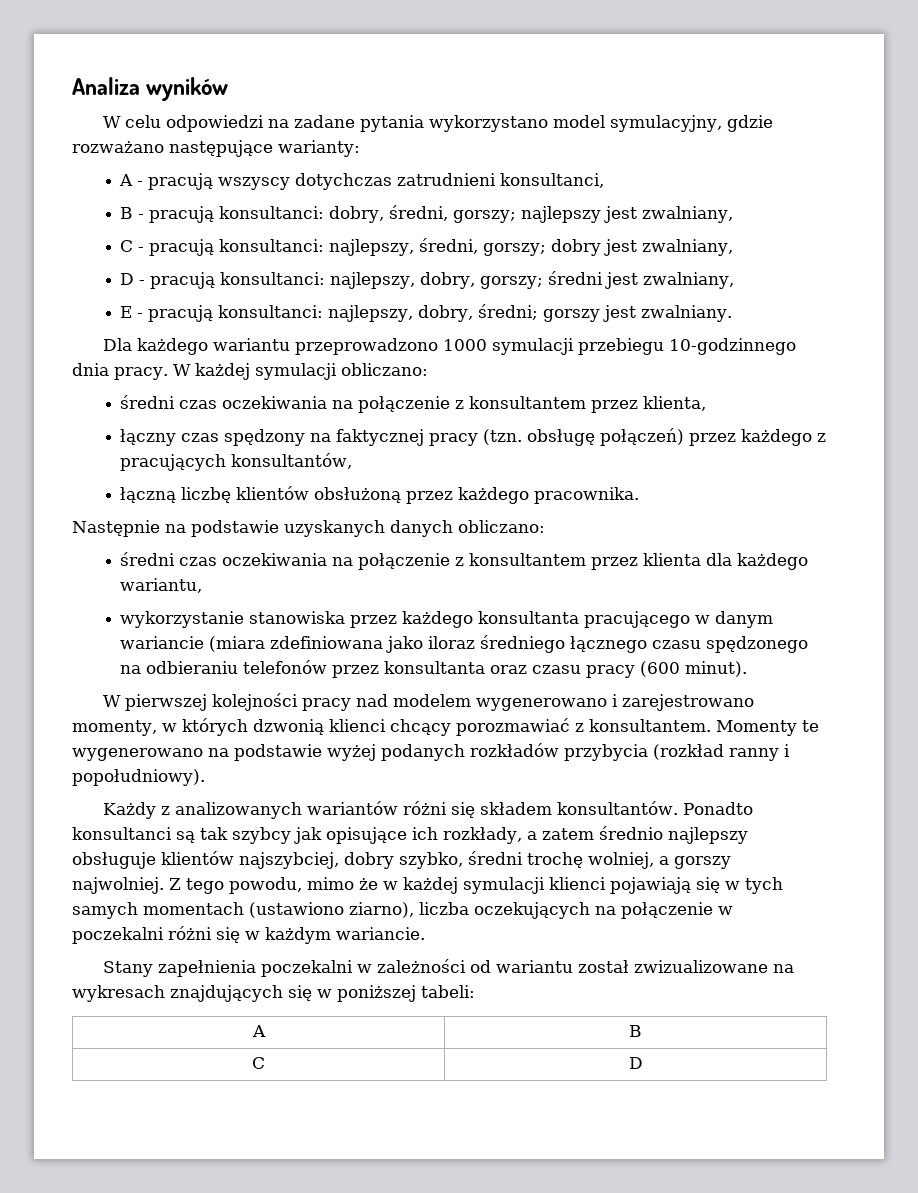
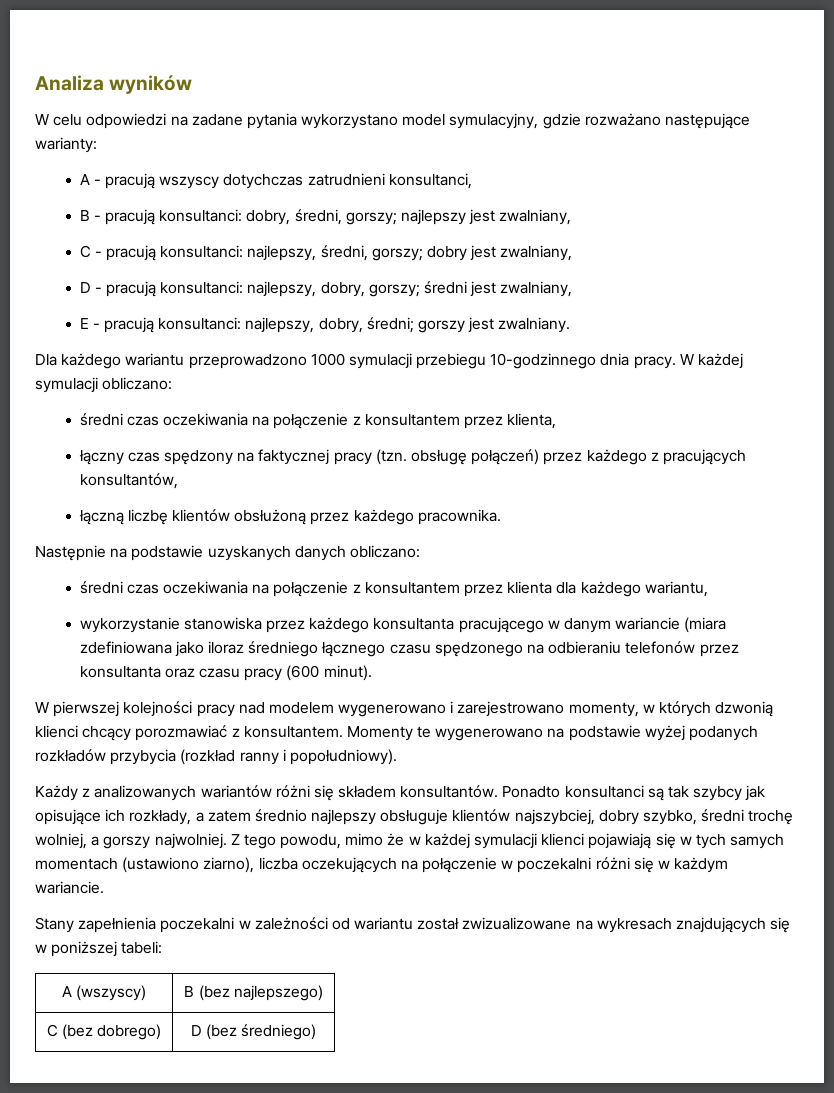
[629,1025,642,1037] [252,1057,265,1069] [628,1057,643,1069] | B // C | D -> [76,985,147,1001] [184,985,323,1001] [46,1024,162,1040] [190,1024,317,1040] (wszyscy) | B (bez najlepszego) // C (bez dobrego) | D (bez średniego)

